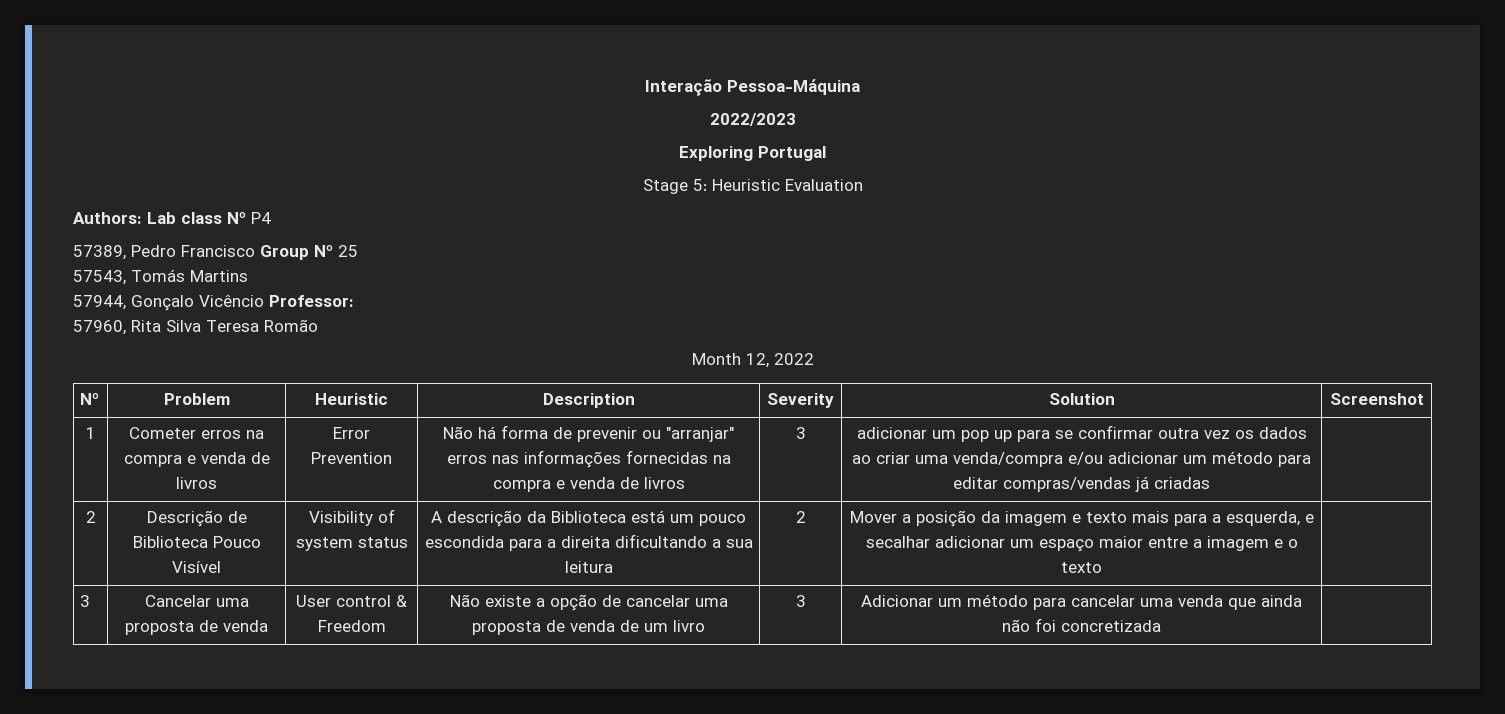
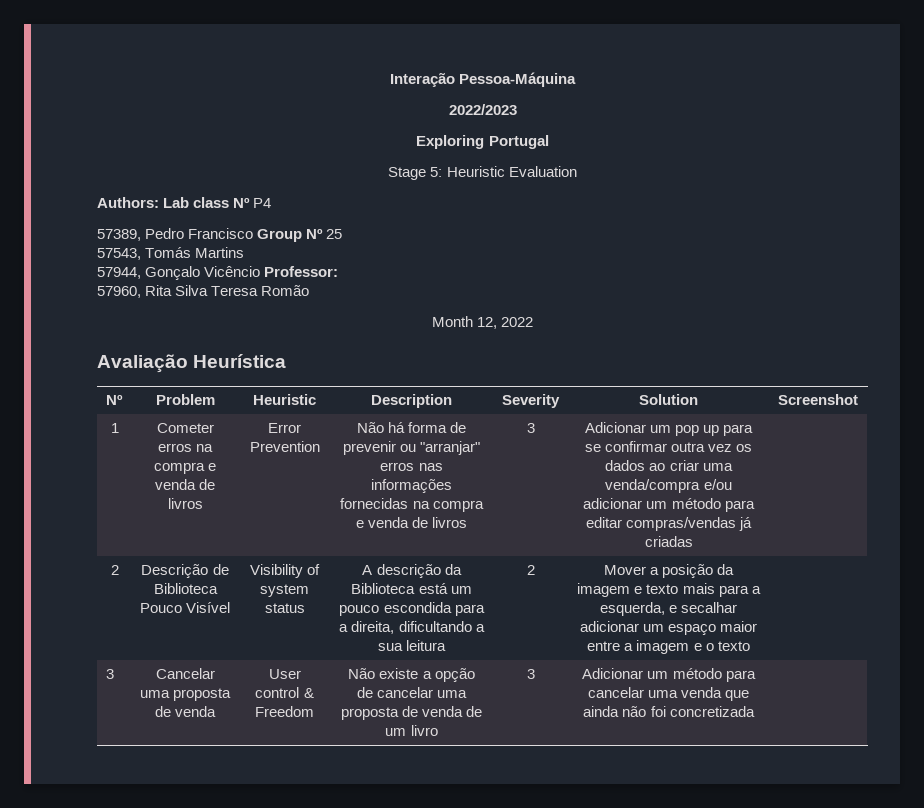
(814, 359) none -> [97,354,287,373] // Avaliação Heurística
[856,427,927,439] adicionar -> [584,422,646,433] Adicionar
[560,536,610,548] direita -> [351,621,395,634] direita,

